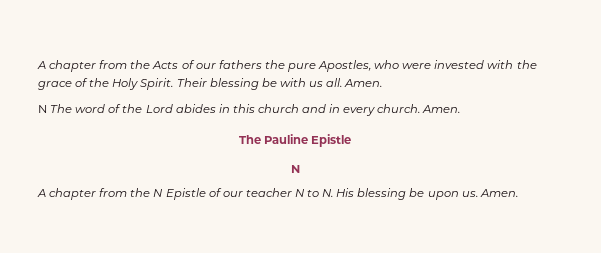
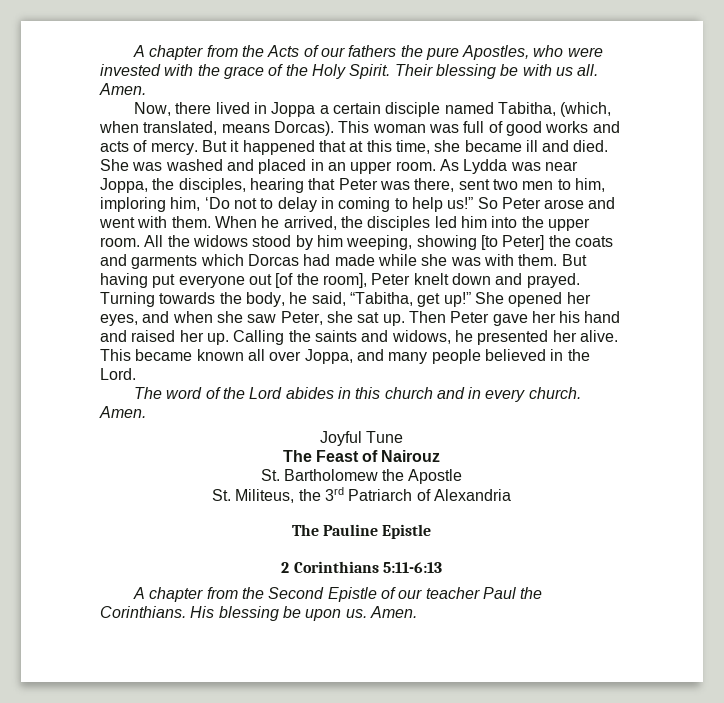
[38,105,47,113] N -> [133,102,612,117] [99,121,620,136] [100,140,609,155] [100,159,578,174] [100,178,605,193] [100,197,616,212] [99,216,590,231] [100,235,613,250] [100,254,587,269] [100,273,580,288] [100,292,591,307] [100,311,621,326] [100,330,618,345] [100,349,590,364] [100,368,136,380] Now, there lived in Joppa a certain disciple named Tabitha, (which, when translated, means Dorcas). This woman was full of good works and acts of mercy. But it happened that at this time, she became ill and died. She was washed and placed in an upper room. As Lydda was near Joppa, the disciples, hearing that Peter was there, sent two men to him, imploring him, ‘Do not to delay in coming to help us!” So Peter arose and went with them. When he arrived, the disciples led him into the upper room. All the widows stood by him weeping, showing [to Peter] the coats and garments which Dorcas had made while she was with them. But having put everyone out [of the room], Peter knelt down and prayed. Turning towards the body, he said, “Tabitha, get up!” She opened her eyes, and when she saw Peter, she sat up. Then Peter gave her his hand and raised her up. Calling the saints and widows, he presented her alive. This became known all over Joppa, and many people believed in the Lord. //
(461, 109) none -> [319,431,404,446] [282,450,441,462] [260,469,463,484] [212,487,511,503] // Joyful Tune // The Feast of Nairouz // St. Bartholomew the Apostle // St. Militeus, the 3rd Patriarch of Alexandria
[290,165,300,173] [37,188,164,200] N // A chapter from the N -> [281,561,442,573] [132,587,325,602] 2 Corinthians 5:11-6:13 // A chapter from the Second
[294,189,334,197] N to N. -> [482,587,543,599] [100,606,186,618] Paul the Corinthians.

